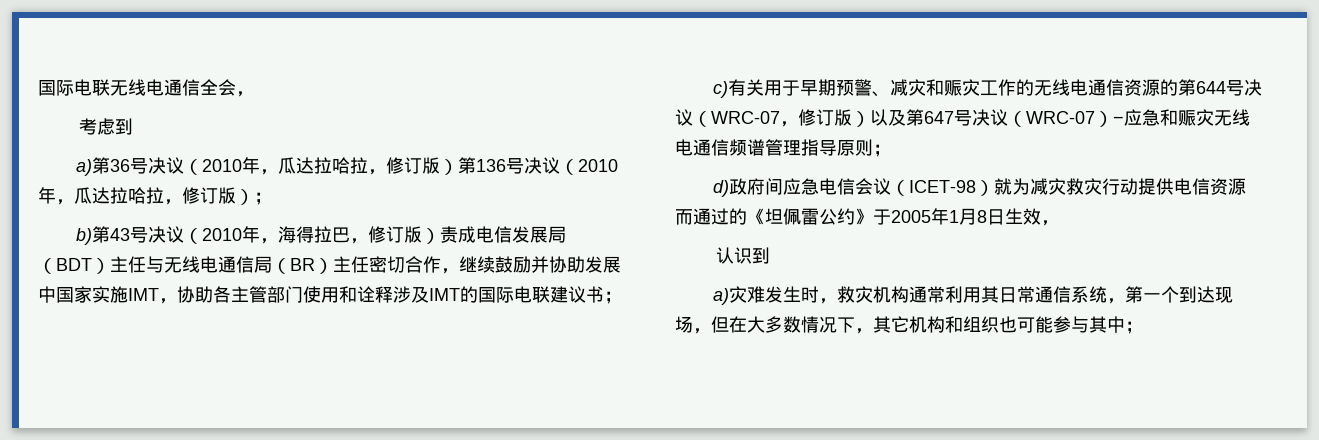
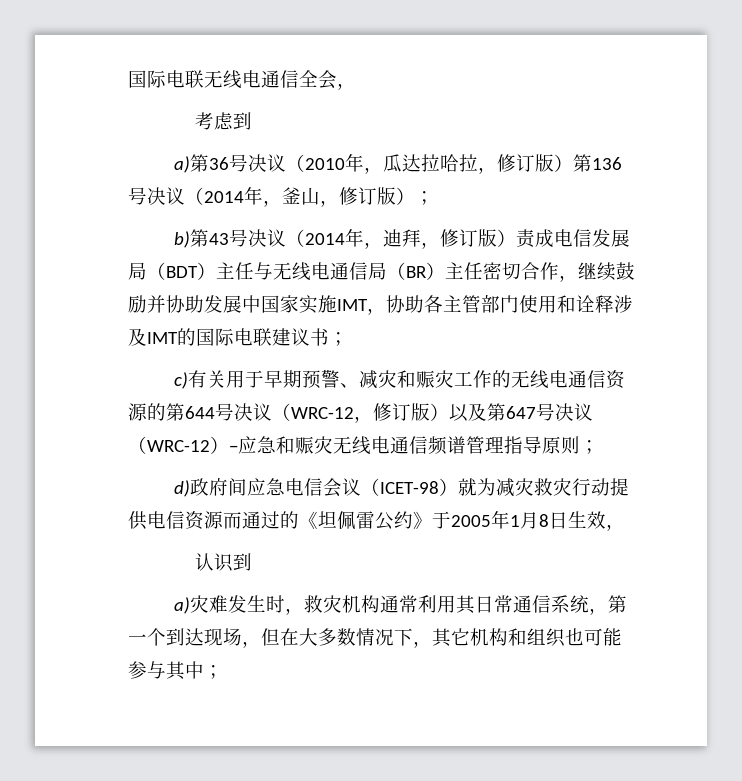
[577,159,618,172] [38,187,164,205] 2010年，瓜达拉哈拉 -> [204,186,320,207] 2014年，釜山
[201,226,350,244] 2010年，海得拉巴 -> [305,228,422,249] 2014年，迪拜
[711,111,780,124] WRC-07 -> [291,407,354,419] WRC-12
[1026,111,1095,124] WRC-07 -> [147,440,210,452] WRC-12

